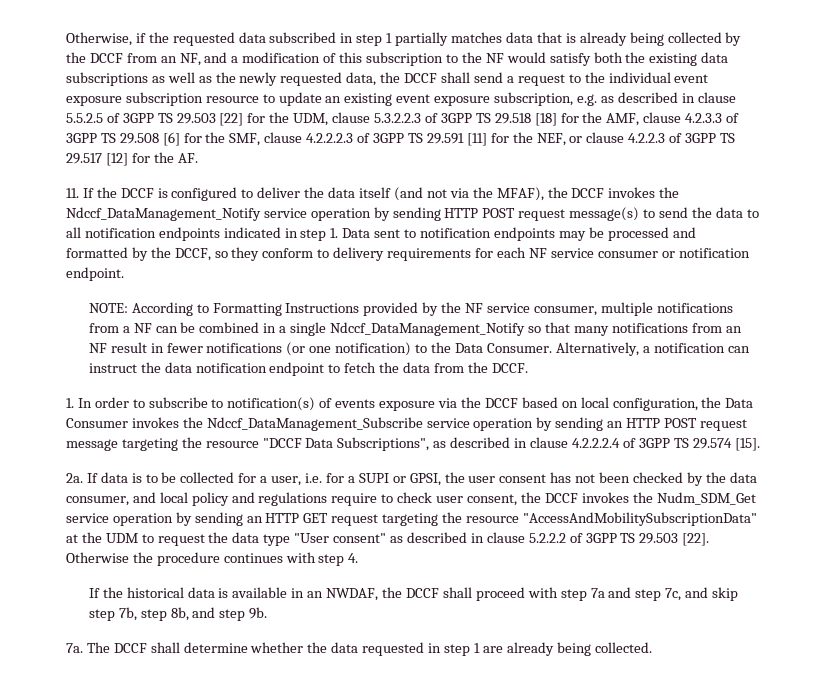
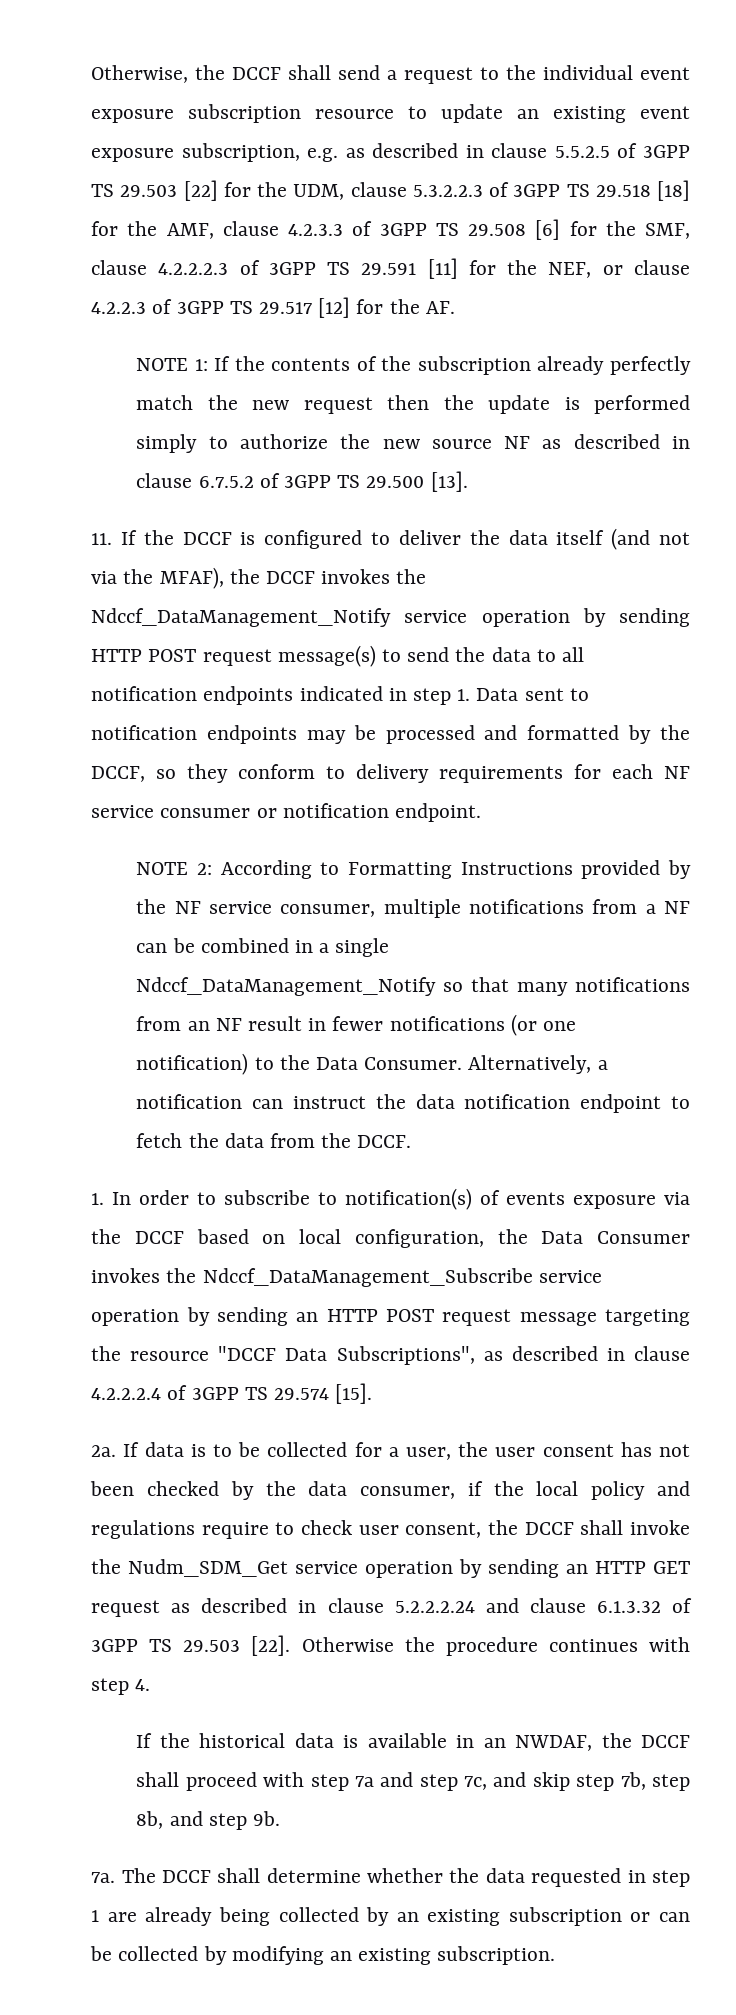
[135,32,742,46] [65,52,729,66] [65,72,377,86] if the requested data subscribed in step 1 partially matches data that is already being collected by the DCCF from an NF, and a modification of this subscription to the NF would satisfy both the existing data subscriptions as well as the newly requested data, -> (189, 74) none
(198, 158) none -> [136,356,691,375] [136,395,690,414] [136,434,691,453] [136,471,468,492] // NOTE 1: If the contents of the subscription already perfectly match the new request then the update is performed simply to authorize the new source NF as described in clause 6.7.5.2 of 3GPP TS 29.500 [13].
[88,303,128,313] NOTE: -> [136,862,213,875] NOTE 2:
[305,473,441,486] i.e. for a SUPI or GPSI, -> (451, 1453) none
[132,492,156,503] and -> [467,1481,524,1496] if the
[581,492,629,503] invokes -> [580,1520,691,1535] shall invoke
[382,512,757,526] [65,532,566,546] targeting the resource "AccessAndMobilitySubscriptionData" at the UDM to request the data type "User consent" as described in clause 5.2.2.2 -> [171,1598,661,1613] as described in clause 5.2.2.2.24 and clause 6.1.3.32
[594,642,652,653] collected. -> [278,1907,690,1926] [90,1946,556,1965] collected by an existing subscription or can be collected by modifying an existing subscription.

